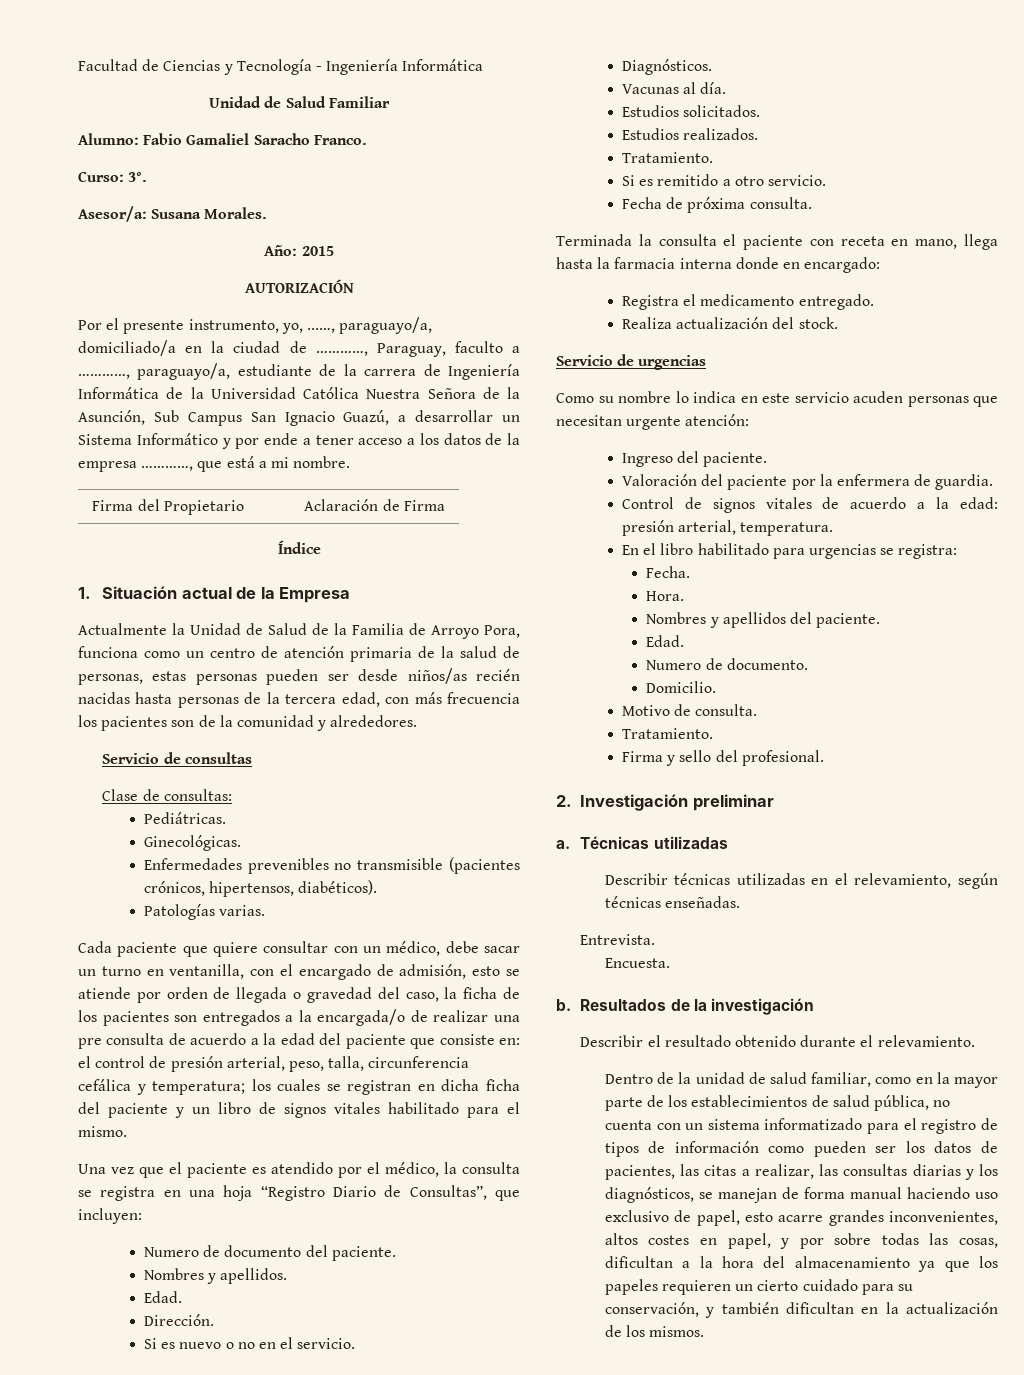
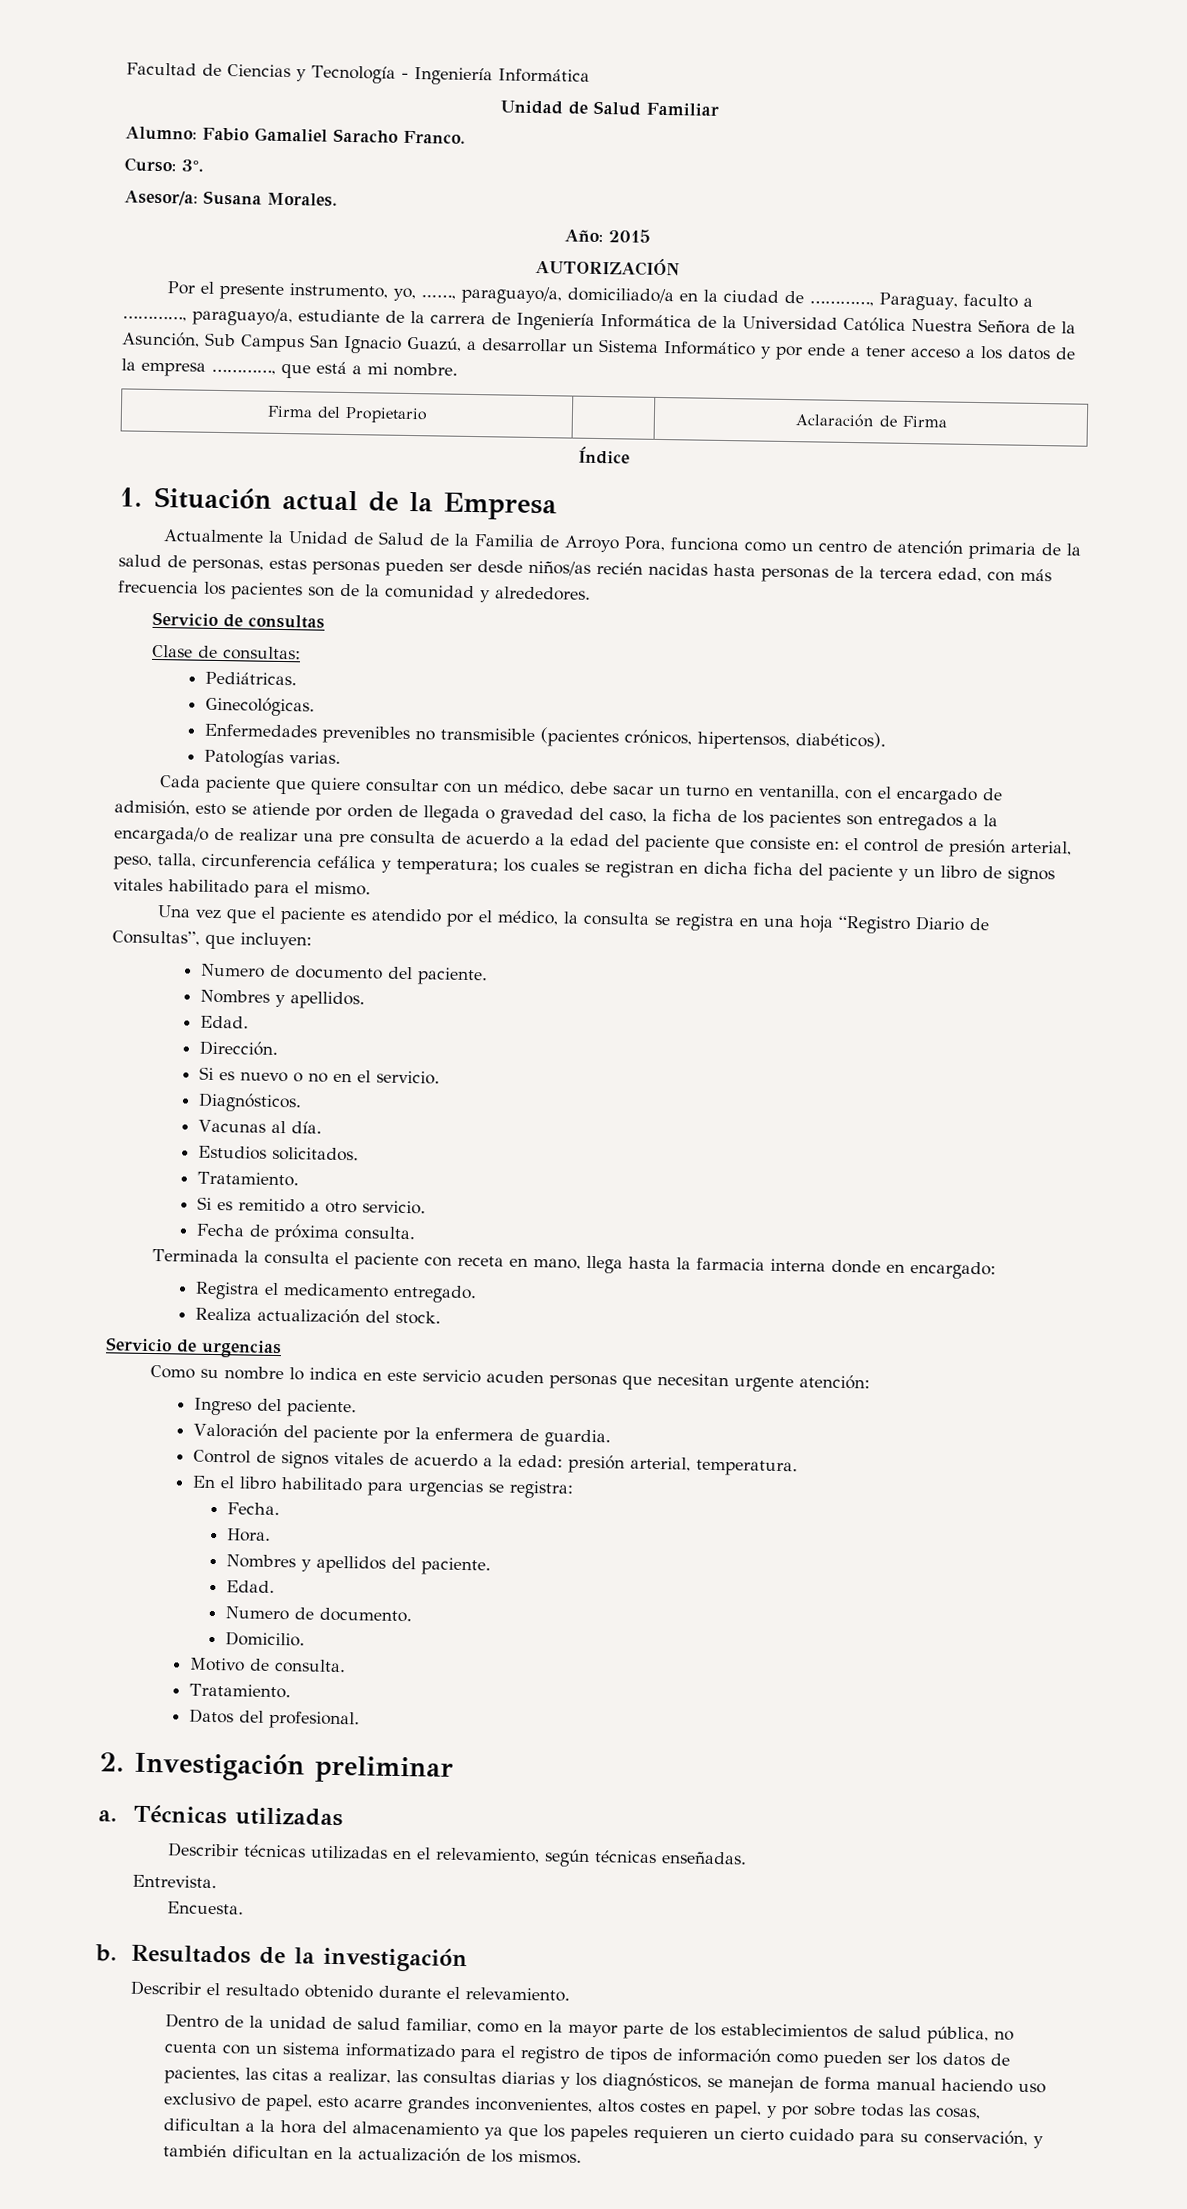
[621,128,759,140] // Estudios realizados. -> (360, 1154) none
[621,750,712,766] Firma y sello -> [189,1708,235,1724] Datos

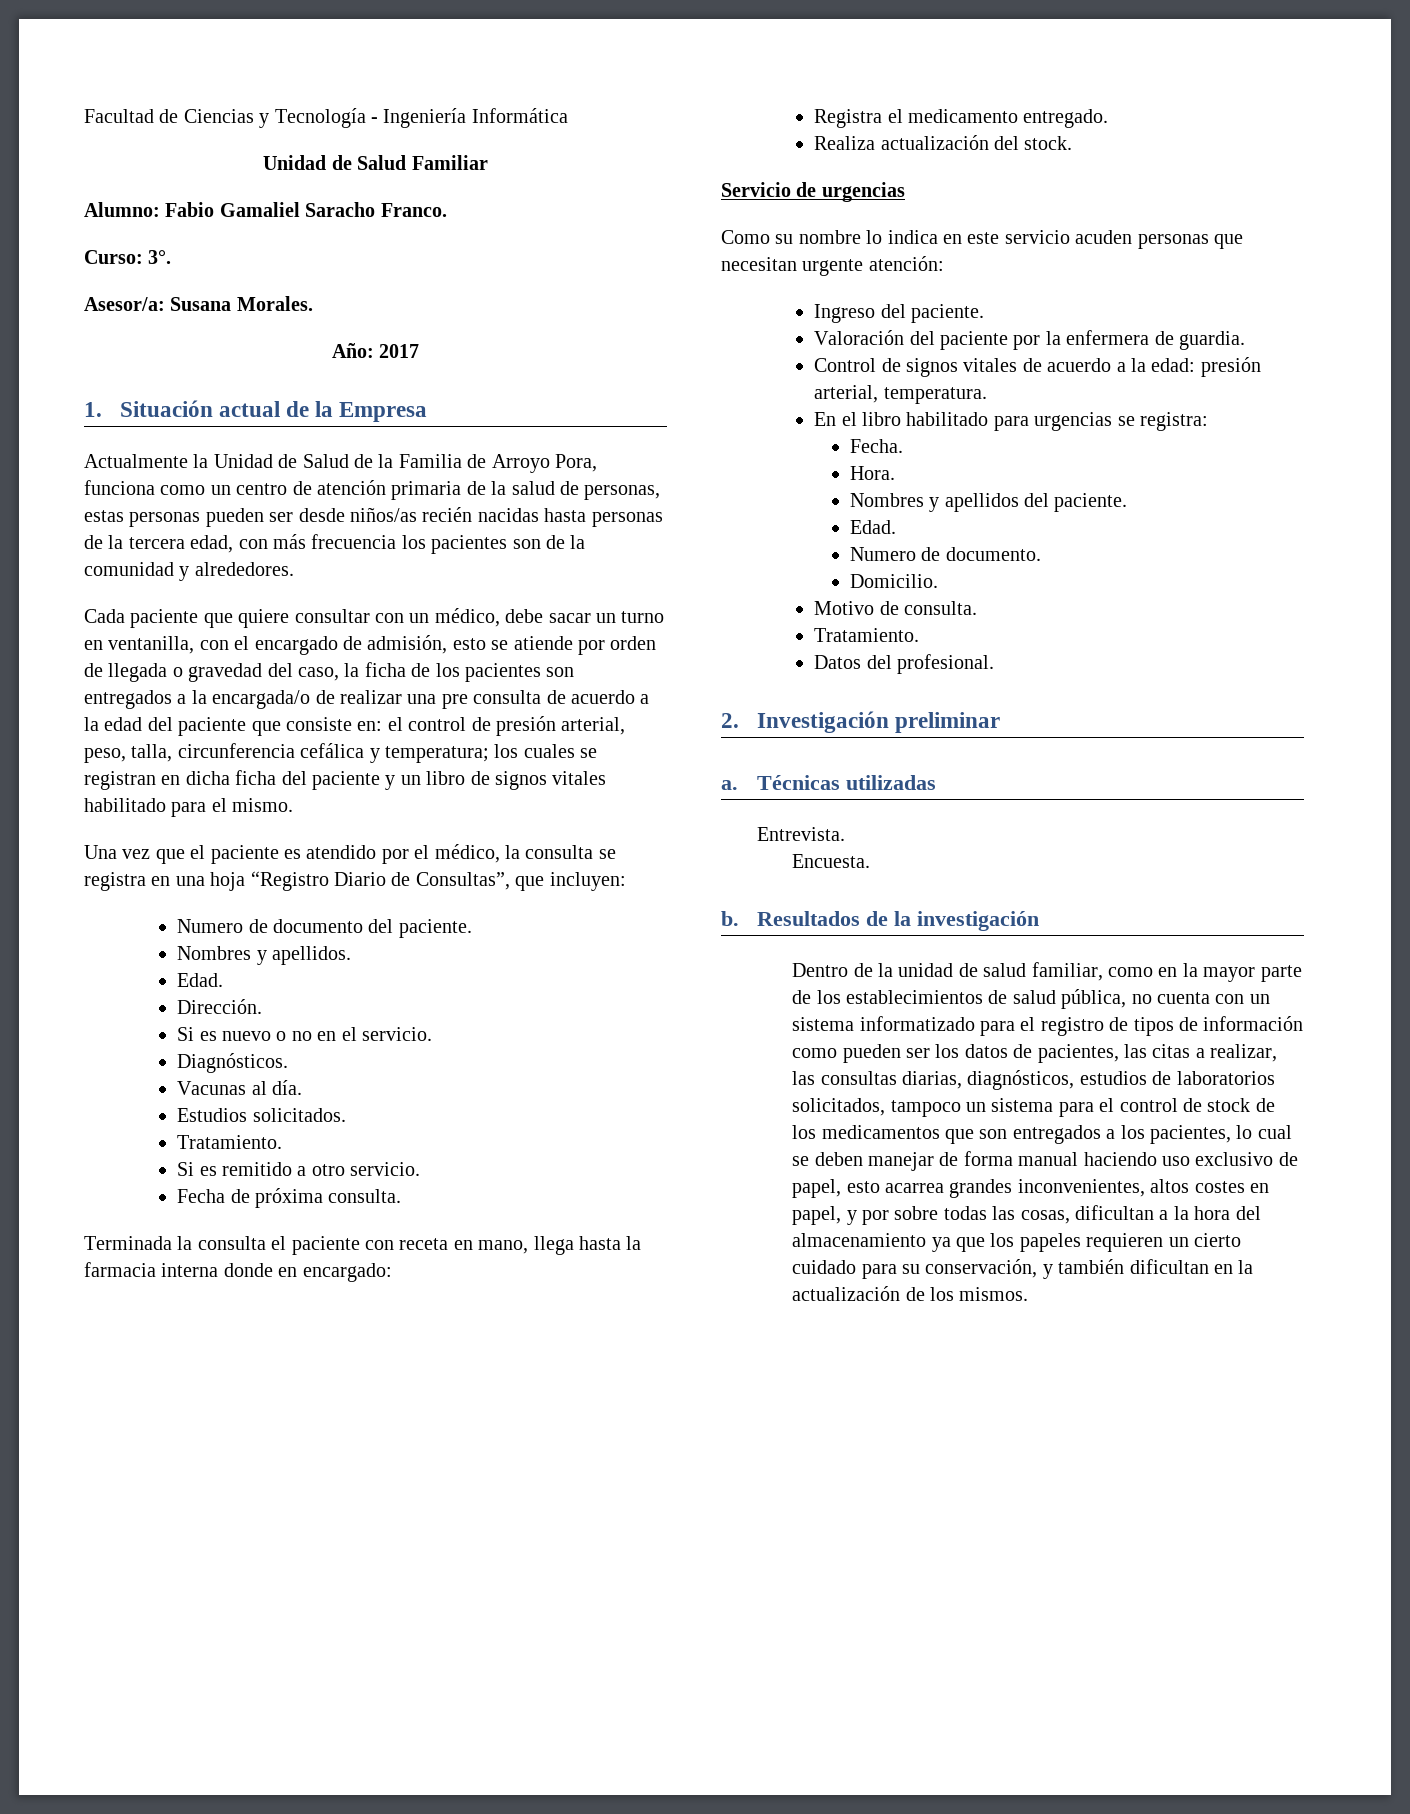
[607,229,651,243] [534,256,680,277] [166,281,1033,311] [122,307,1076,334] [121,331,1076,361] [121,358,458,379] [266,405,428,424] [794,413,947,428] [578,446,630,465] 2015 // AUTORIZACIÓN // Por el presente instrumento, yo, ...…, paraguayo/a, domiciliado/a en la ciudad de …………, Paraguay, faculto a …………, paraguayo/a, estudiante de la carrera de Ingeniería Informática de la Universidad Católica Nuestra Señora de la Asunción, Sub Campus San Ignacio Guazú, a desarrollar un Sistema Informático y por ende a tener acceso a los datos de la empresa …………, que está a mi nombre. // Firma del Propietario | | Aclaración de Firma // Índice -> [379,344,420,358] 2017
[151,611,325,629] [151,644,301,661] [205,671,298,686] [205,696,316,717] [204,723,887,751] [204,749,342,769] // Servicio de consultas // Clase de consultas: // Pediátricas. // Ginecológicas. // Enfermedades prevenibles no transmisible (pacientes crónicos, hipertensos, diabéticos). // Patologías varias. -> (294, 569) none
[167,1842,747,1868] // Describir técnicas utilizadas en el relevamiento, según técnicas enseñadas. -> (936, 782) none
[129,1980,570,2002] // Describir el resultado obtenido durante el relevamiento. -> (1039, 921) none
[500,2071,794,2094] diarias y los diagnósticos, se manejan -> [902,1070,1275,1090] [792,1098,1275,1117] [792,1125,1292,1144] [792,1152,935,1171] diarias, diagnósticos, estudios de laboratorios solicitados, tampoco un sistema para el control de stock de los medicamentos que son entregados a los pacientes, lo cual se deben manejar
[353,2098,403,2109] acarre -> [885,1183,945,1193] acarrea

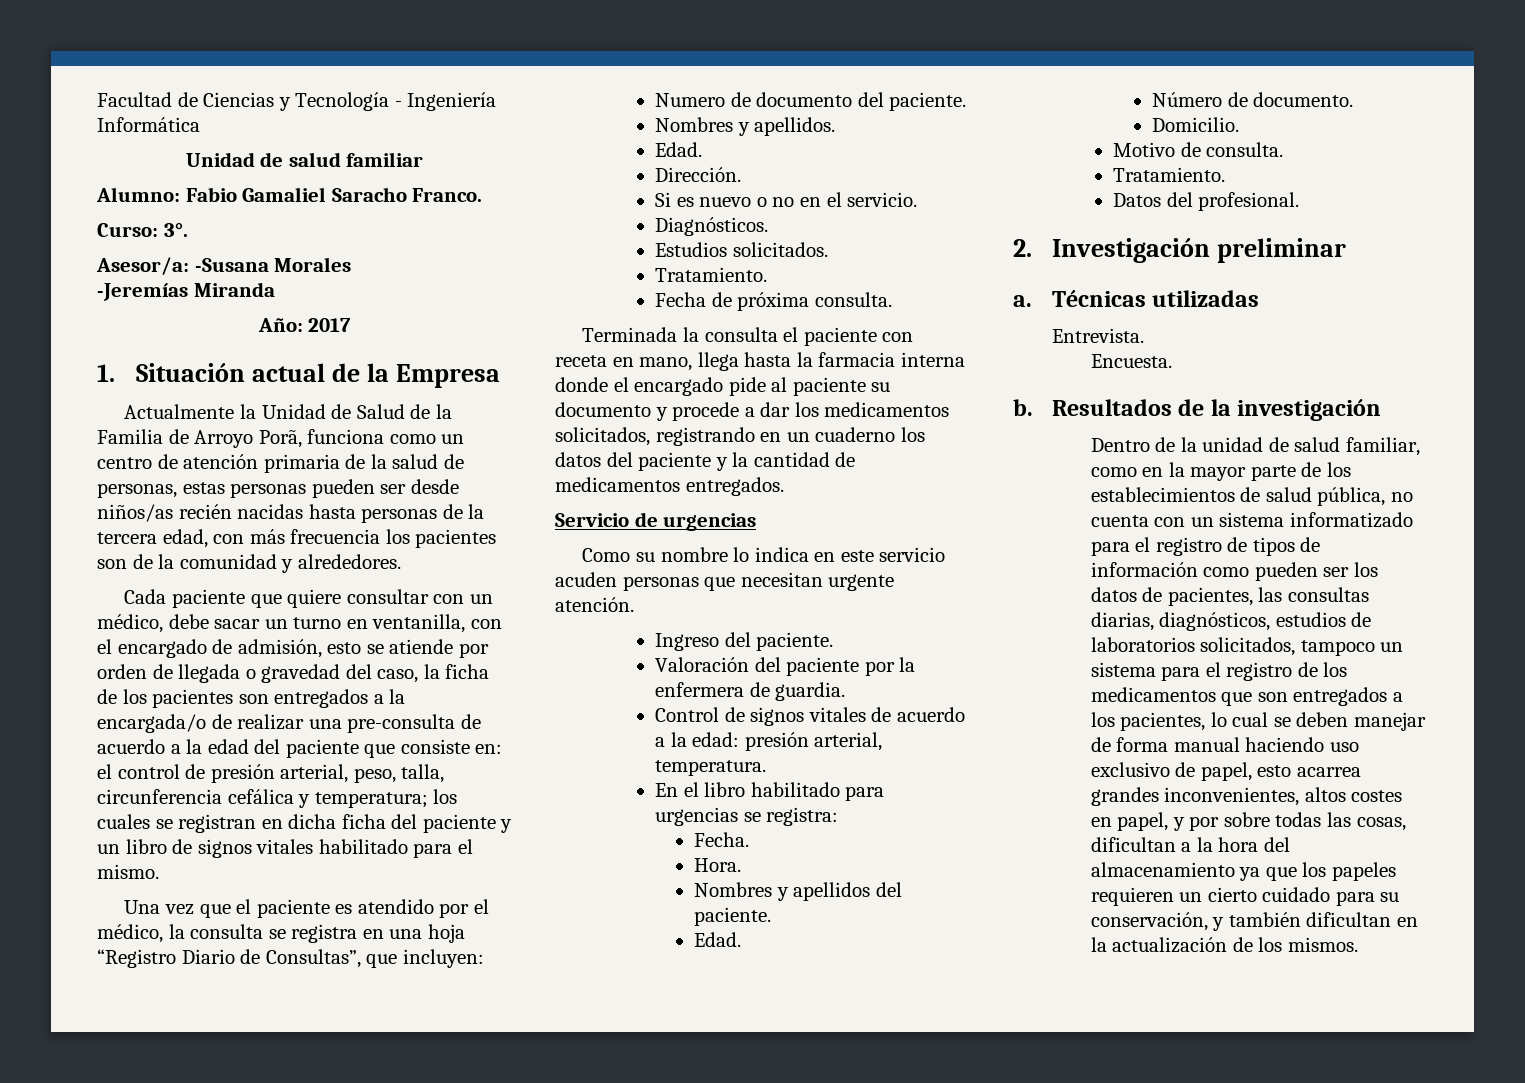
[357,155,488,170] Salud Familiar -> [288,152,424,167] salud familiar
[170,296,313,311] Susana Morales. -> [194,257,352,272] [97,282,275,301] -Susana Morales // -Jeremías Miranda
[554,454,597,472] Pora, -> [258,429,302,448] Porã,
[441,690,542,709] pre consulta -> [347,714,456,733] pre-consulta
[177,1080,303,1095] // Vacunas al día. -> (769, 226) none
[177,1162,421,1176] // Si es remitido a otro servicio. -> (768, 274) none
[278,1263,392,1282] [814,109,1109,128] [814,135,1073,150] en encargado: // Registra el medicamento entregado. // Realiza actualización del stock. -> [613,377,891,396] [555,402,950,421] [555,427,925,446] [555,452,856,471] [555,477,784,496] el encargado pide al paciente su documento y procede a dar los medicamentos solicitados, registrando en un cuaderno los datos del paciente y la cantidad de medicamentos entregados.
[868,256,944,271] atención: -> [555,597,634,612] atención.
[849,547,916,561] Numero -> [1152,92,1223,107] Número
[1152,1044,1278,1062] [792,1071,816,1085] citas a realizar, las -> (1283, 594) none
[1119,1098,1251,1112] control de stock -> [1226,662,1293,681] registro

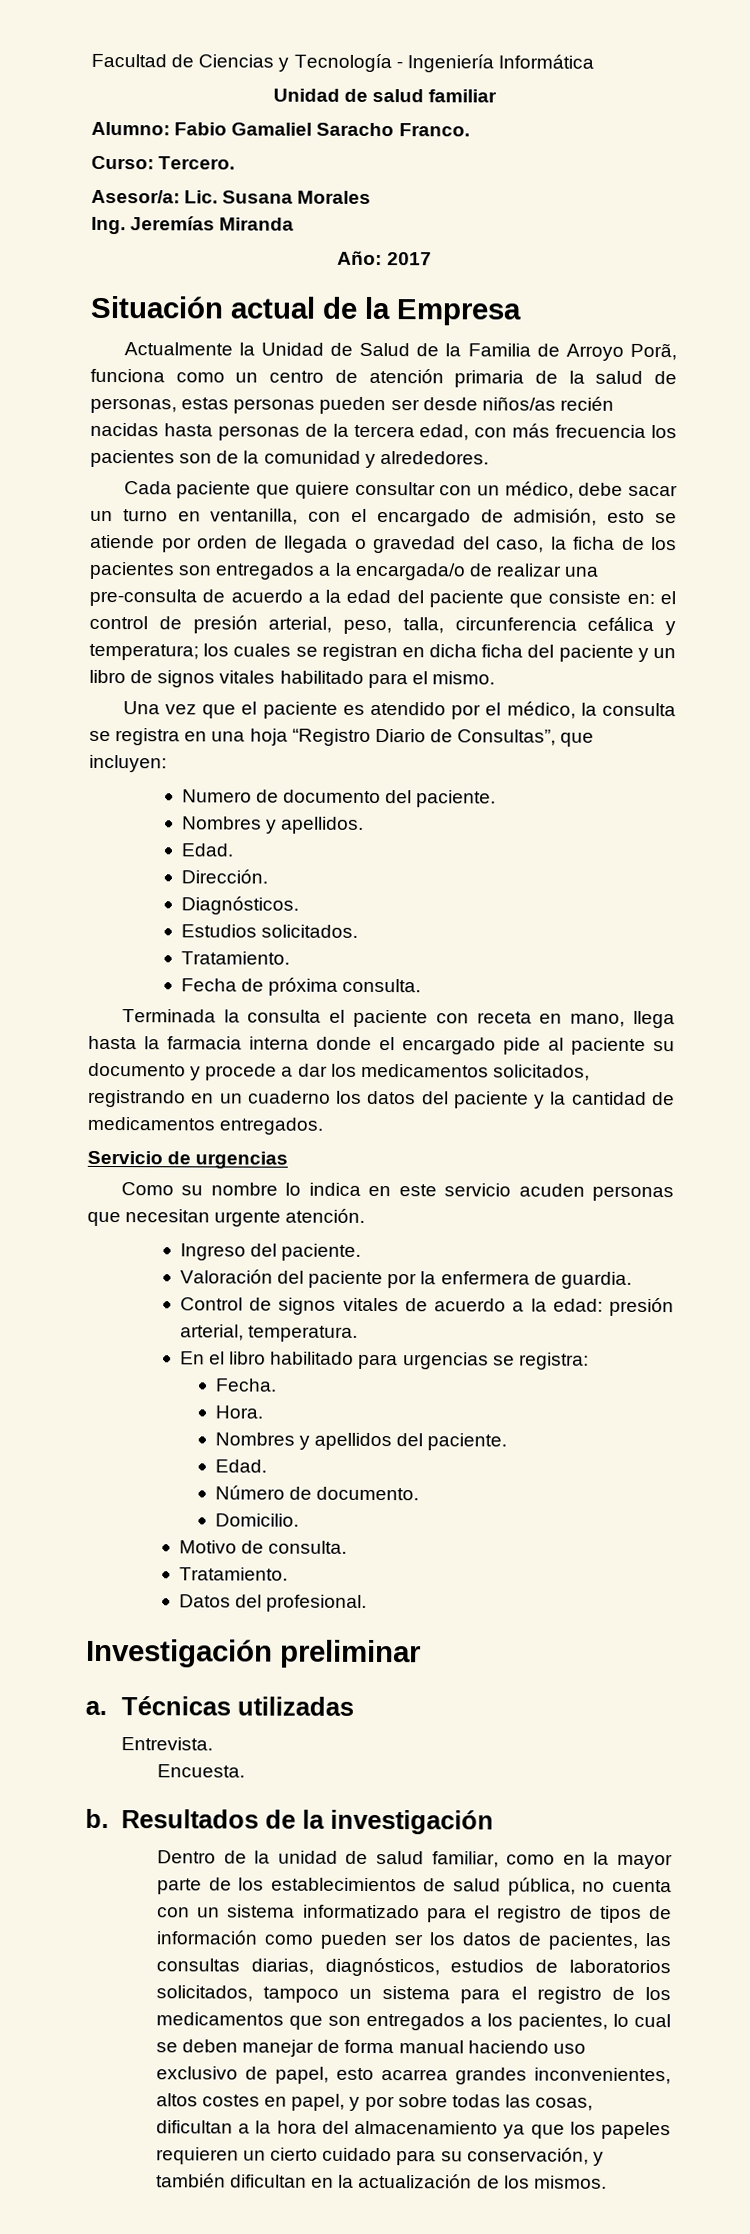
[163,223,188,237] 3°. -> [158,156,236,170] Tercero.
[194,258,269,272] -Susana -> [184,190,294,204] Lic. Susana
[97,283,188,301] -Jeremías -> [91,216,216,235] Ing. Jeremías
[97,364,115,382] 1. -> (432, 259) none
[655,192,918,207] // Si es nuevo o no en el servicio. -> (268, 876) none
[1013,239,1032,257] 2. -> (368, 1603) none

